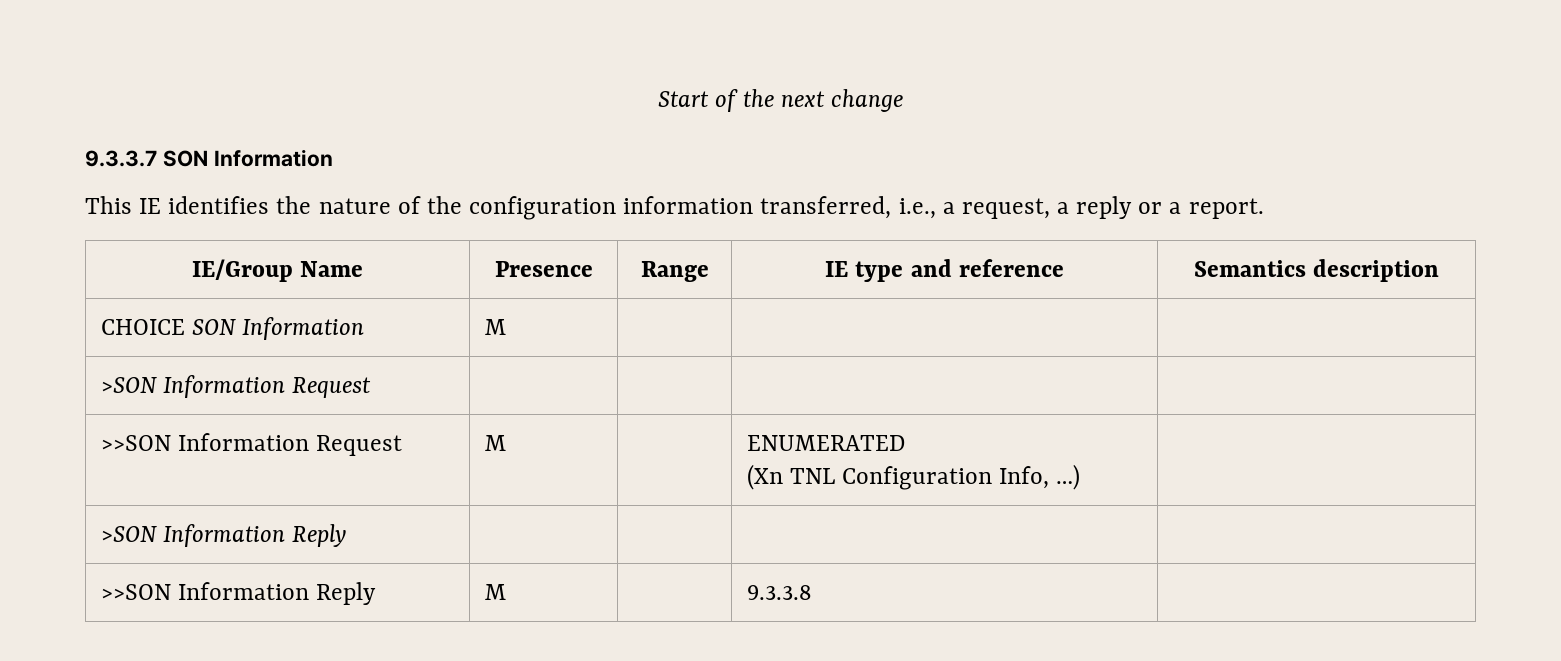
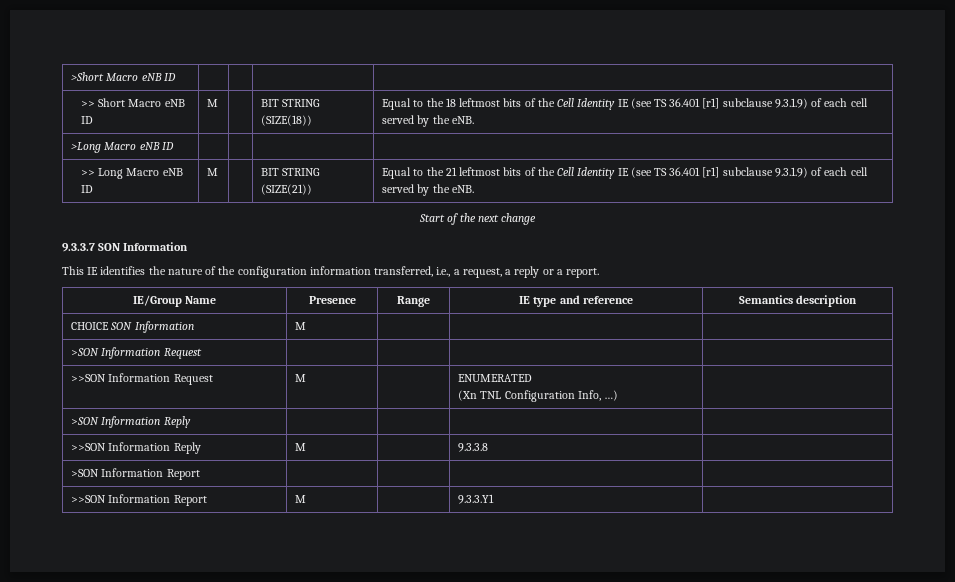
(658, 99) none -> [71,72,176,81] [80,98,185,107] [80,116,93,124] [207,99,219,107] [261,99,321,107] [261,115,313,126] [382,98,868,110] [382,115,474,127] [71,142,174,153] [80,168,183,179] [80,185,93,193] [207,168,219,176] [261,168,321,176] [261,184,313,195] [382,167,868,179] [382,184,474,196] >Short Macro eNB ID | | | | // >> Short Macro eNB ID | M | | BIT STRING (SIZE(18)) | Equal to the 18 leftmost bits of the Cell Identity IE (see TS 36.401 [r1] subclause 9.3.1.9) of each cell served by the eNB. // >Long Macro eNB ID | | | | // >> Long Macro eNB ID | M | | BIT STRING (SIZE(21)) | Equal to the 21 leftmost bits of the Cell Identity IE (see TS 36.401 [r1] subclause 9.3.1.9) of each cell served by the eNB. //
(812, 592) none -> [71,468,200,480] [71,494,207,506] [295,495,307,503] [458,494,495,504] // >SON Information Report | | | | // >>SON Information Report | M | | 9.3.3.Y1 |

